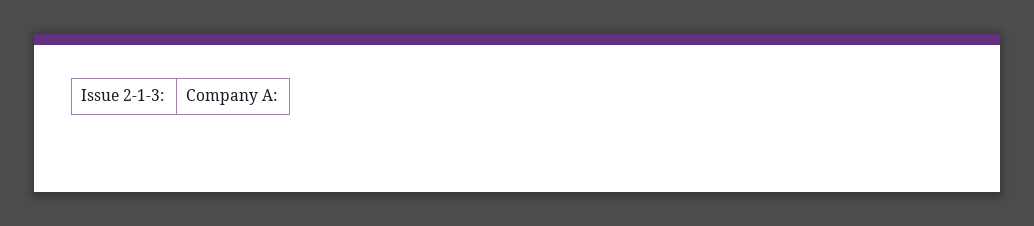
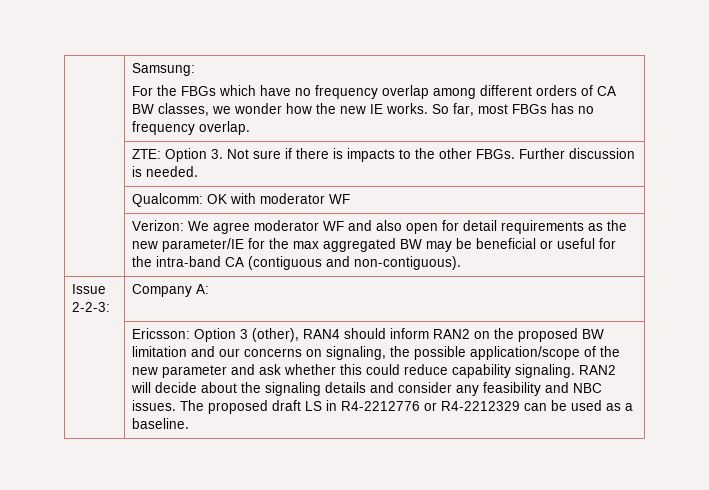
[81,89,165,101] [186,89,278,105] Issue 2-1-3: | Company A: -> [131,63,195,76] [131,85,616,99] [131,103,594,116] [131,121,250,135] [131,148,635,162] [131,166,198,177] [131,193,350,207] [131,220,627,234] [131,238,616,252] [131,256,461,270] [71,284,106,294] [71,302,110,312] [131,284,209,297] [131,328,604,342] [131,346,620,360] [131,364,616,378] [130,382,602,396] [131,400,633,414] [131,418,189,429] | Samsung: // For the FBGs which have no frequency overlap among different orders of CA BW classes, we wonder how the new IE works. So far, most FBGs has no frequency overlap. // | ZTE: Option 3. Not sure if there is impacts to the other FBGs. Further discussion is needed. // | Qualcomm: OK with moderator WF // | Verizon: We agree moderator WF and also open for detail requirements as the new parameter/IE for the max aggregated BW may be beneficial or useful for the intra-band CA (contiguous and non-contiguous). // Issue 2-2-3: | Company A: // | Ericsson: Option 3 (other), RAN4 should inform RAN2 on the proposed BW limitation and our concerns on signaling, the possible application/scope of the new parameter and ask whether this could reduce capability signaling. RAN2 will decide about the signaling details and consider any feasibility and NBC issues. The proposed draft LS in R4-2212776 or R4-2212329 can be used as a baseline.

